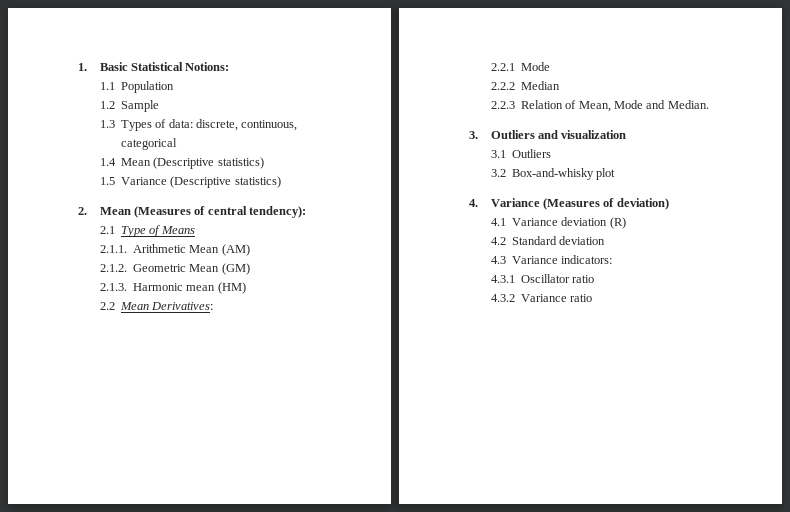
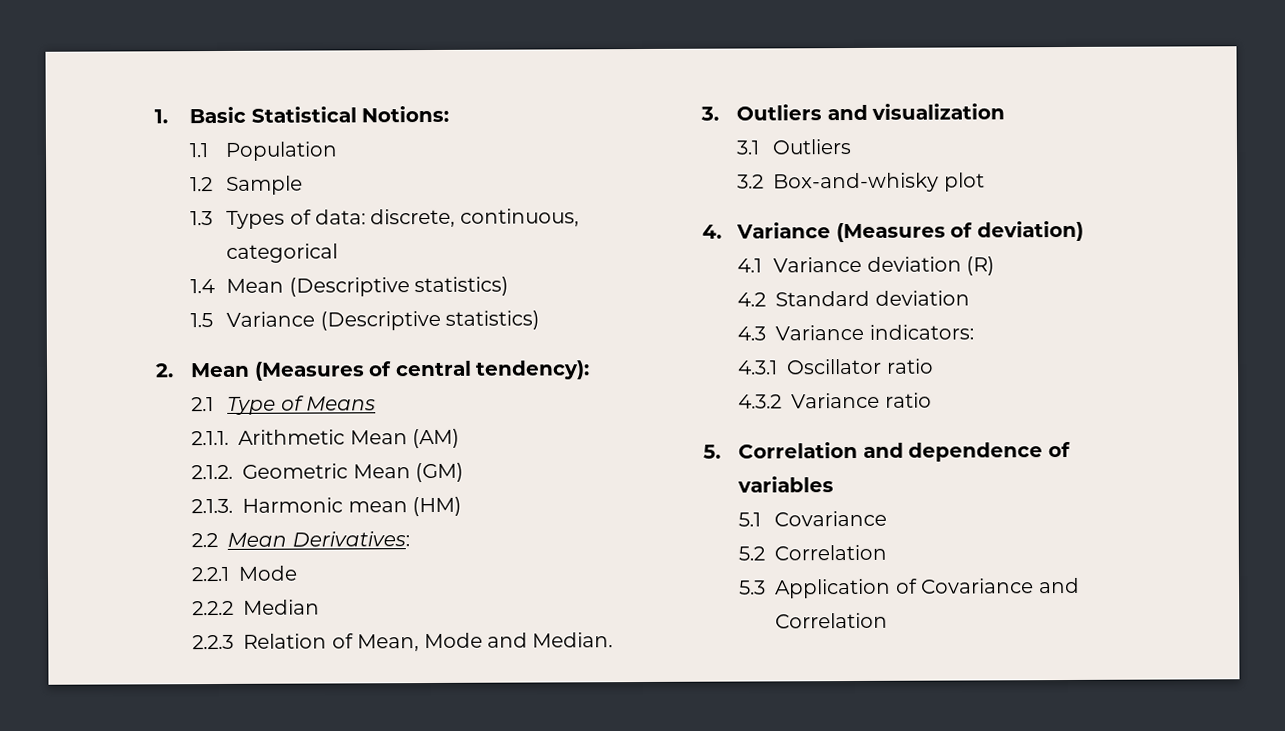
(593, 298) none -> [702,441,1071,462] [737,476,835,493] [738,510,888,527] [738,544,888,561] [739,577,1080,599] [775,612,889,629] // 5. Correlation and dependence of variables // 5.1 Covariance // 5.2 Correlation // 5.3 Application of Covariance and Correlation

